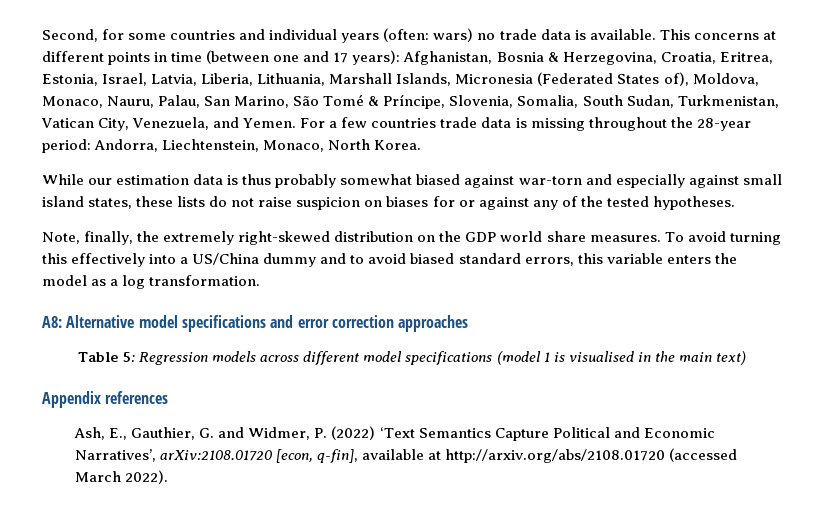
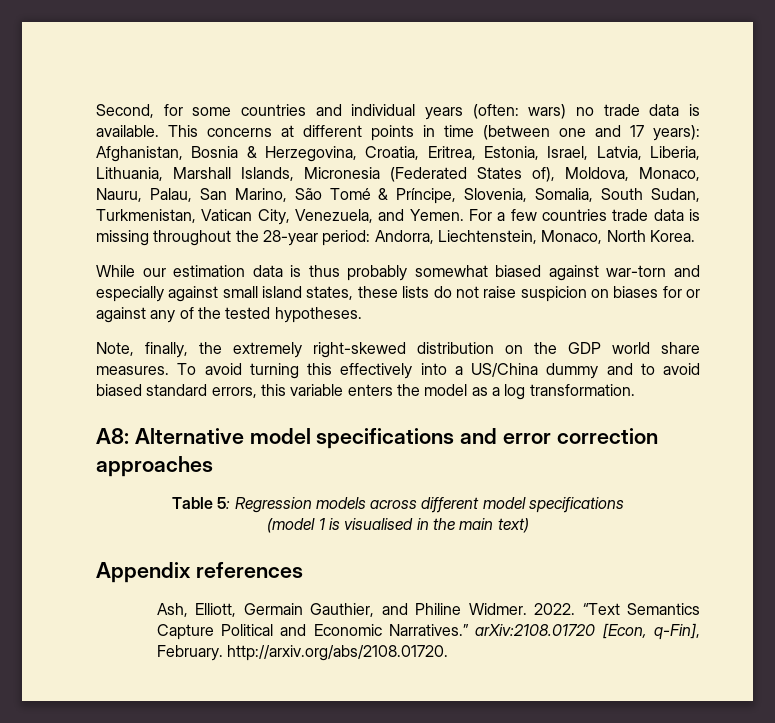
(493, 358) none -> (625, 505) //
[109,426,415,440] E., Gauthier, G. and Widmer, P. (2022) ‘Text -> [195,603,620,617] Elliott, Germain Gauthier, and Philine Widmer. 2022. “Text
[75,448,738,463] [75,470,169,484] Narratives’, arXiv:2108.01720 [econ, q-fin], available at http://arxiv.org/abs/2108.01720 (accessed March 2022). -> [389,623,700,640] [156,645,449,661] Narratives.” arXiv:2108.01720 [Econ, q-Fin], February. http://arxiv.org/abs/2108.01720.

